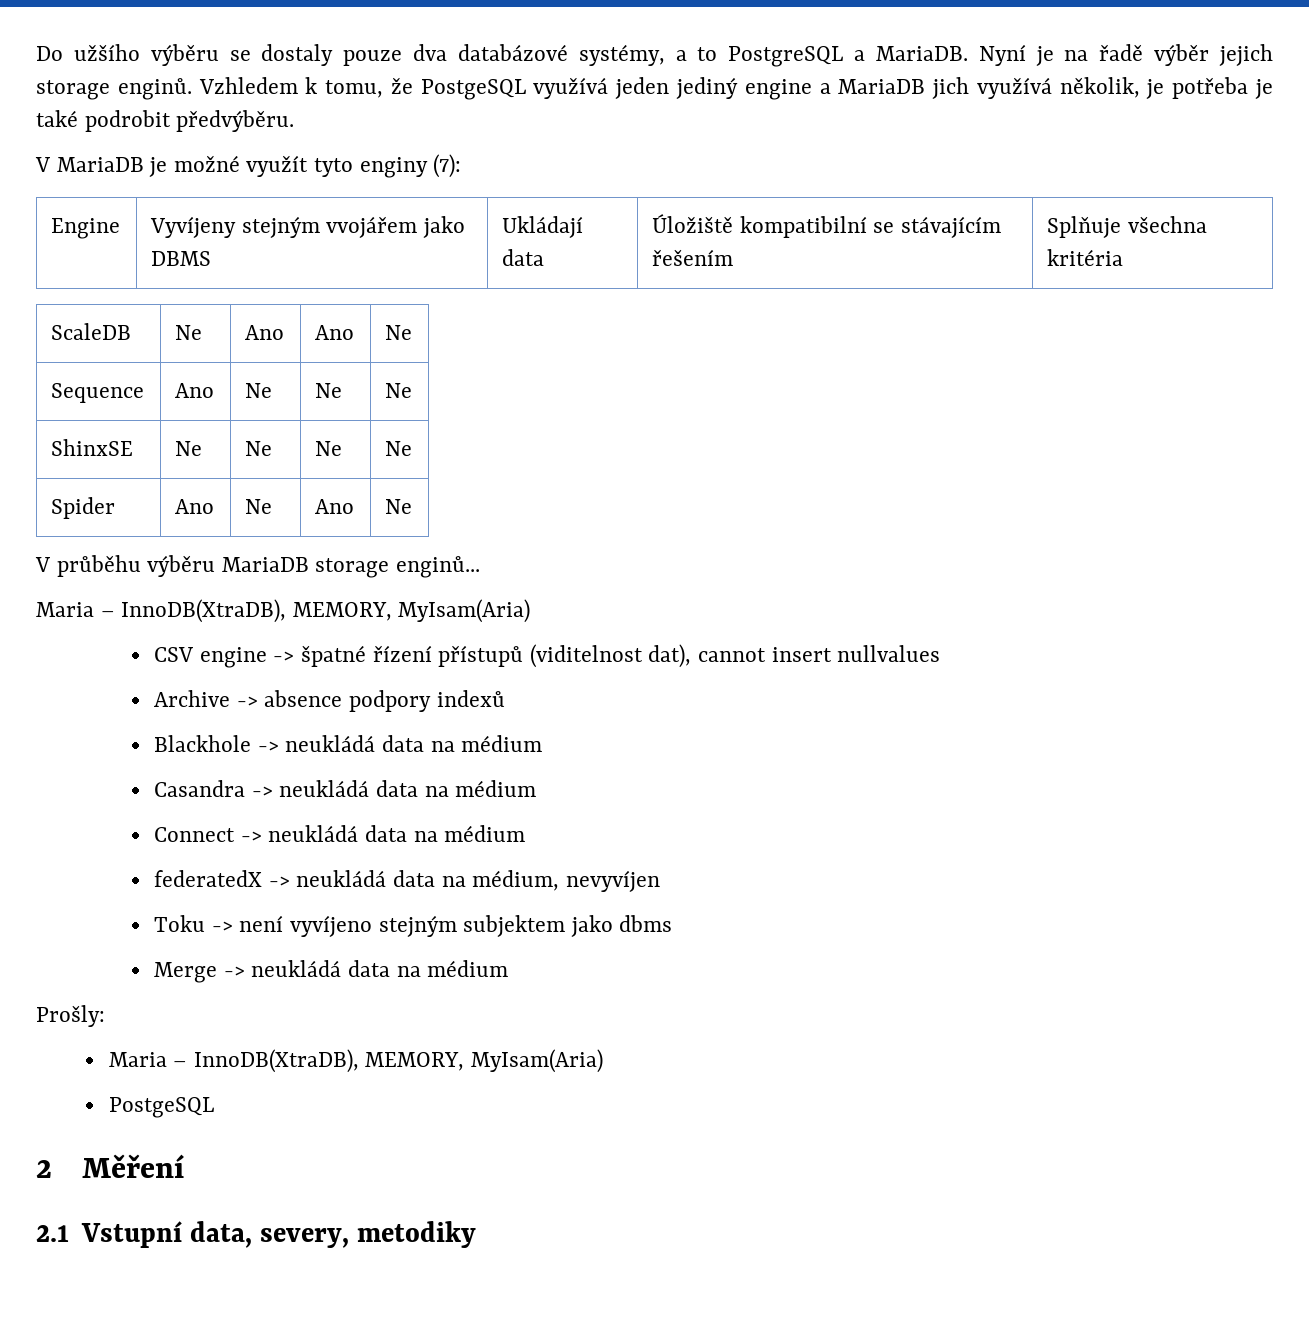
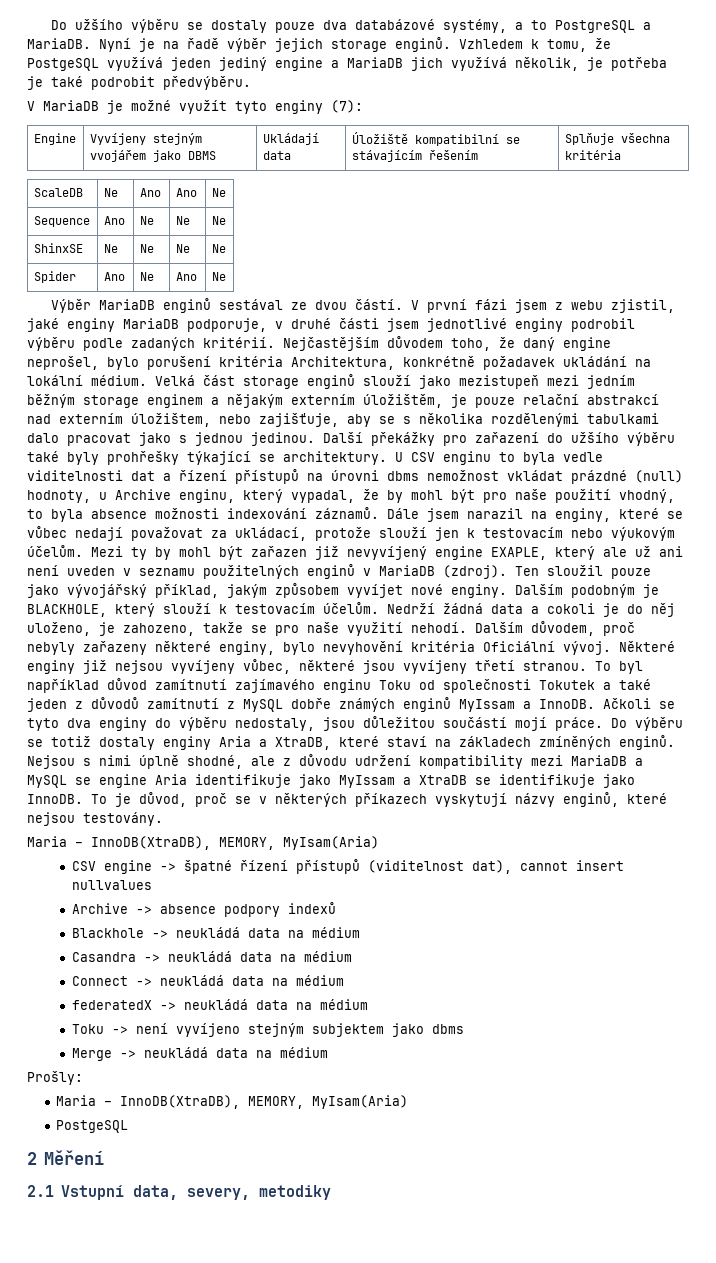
[35,555,481,578] V průběhu výběru MariaDB storage enginů... -> [51,298,676,313] [27,318,635,332] [27,336,611,351] [27,356,651,370] [27,374,635,389] [27,394,659,408] [27,413,659,427] [27,432,675,446] [27,451,603,465] [27,469,683,484] [27,489,675,503] [27,507,683,522] [27,526,675,541] [27,545,683,560] [27,564,651,579] [27,583,659,598] [27,602,675,617] [27,621,635,636] [27,641,675,655] [27,659,643,674] [27,678,651,693] [27,697,675,712] [27,716,683,731] [27,735,675,750] [27,754,643,769] [27,774,635,788] [27,792,667,807] [27,812,163,826] Výběr MariaDB enginů sestával ze dvou částí. V první fázi jsem z webu zjistil, jaké enginy MariaDB podporuje, v druhé části jsem jednotlivé enginy podrobil výběru podle zadaných kritérií. Nejčastějším důvodem toho, že daný engine neprošel, bylo porušení kritéria Architektura, konkrétně požadavek ukládání na lokální médium. Velká část storage enginů slouží jako mezistupeň mezi jedním běžným storage enginem a nějakým externím úložištěm, je pouze relační abstrakcí nad externím úložištem, nebo zajišťuje, aby se s několika rozdělenými tabulkami dalo pracovat jako s jednou jedinou. Další překážky pro zařazení do užšího výběru také byly prohřešky týkající se architektury. U CSV enginu to byla vedle viditelnosti dat a řízení přístupů na úrovni dbms nemožnost vkládat prázdné (null) hodnoty, u Archive enginu, který vypadal, že by mohl být pro naše použití vhodný, to byla absence možnosti indexování záznamů. Dále jsem narazil na enginy, které se vůbec nedají považovat za ukládací, protože slouží jen k testovacím nebo výukovým účelům. Mezi ty by mohl být zařazen již nevyvíjený engine EXAPLE, který ale už ani není uveden v seznamu použitelných enginů v MariaDB (zdroj). Ten sloužil pouze jako vývojářský příklad, jakým způsobem vyvíjet nové enginy. Dalším podobným je BLACKHOLE, který slouží k testovacím účelům. Nedrží žádná data a cokoli je do něj uloženo, je zahozeno, takže se pro naše využití nehodí. Dalším důvodem, proč nebyly zařazeny některé enginy, bylo nevyhovění kritéria Oficiální vývoj. Některé enginy již nejsou vyvíjeny vůbec, některé jsou vyvíjeny třetí stranou. To byl například důvod zamítnutí zajímavého enginu Toku od společnosti Tokutek a také jeden z důvodů zamítnutí z MySQL dobře známých enginů MyIssam a InnoDB. Ačkoli se tyto dva enginy do výběru nedostaly, jsou důležitou součástí mojí práce. Do výběru se totiž dostaly enginy Aria a XtraDB, které staví na základech zmíněných enginů. Nejsou s nimi úplně shodné, ale z důvodu udržení kompatibility mezi MariaDB a MySQL se engine Aria identifikuje jako MyIssam a XtraDB se identifikuje jako InnoDB. To je důvod, proč se v některých příkazech vyskytují názvy enginů, které nejsou testovány.
[472,870,660,892] médium, nevyvíjen -> [319,999,368,1010] médium

